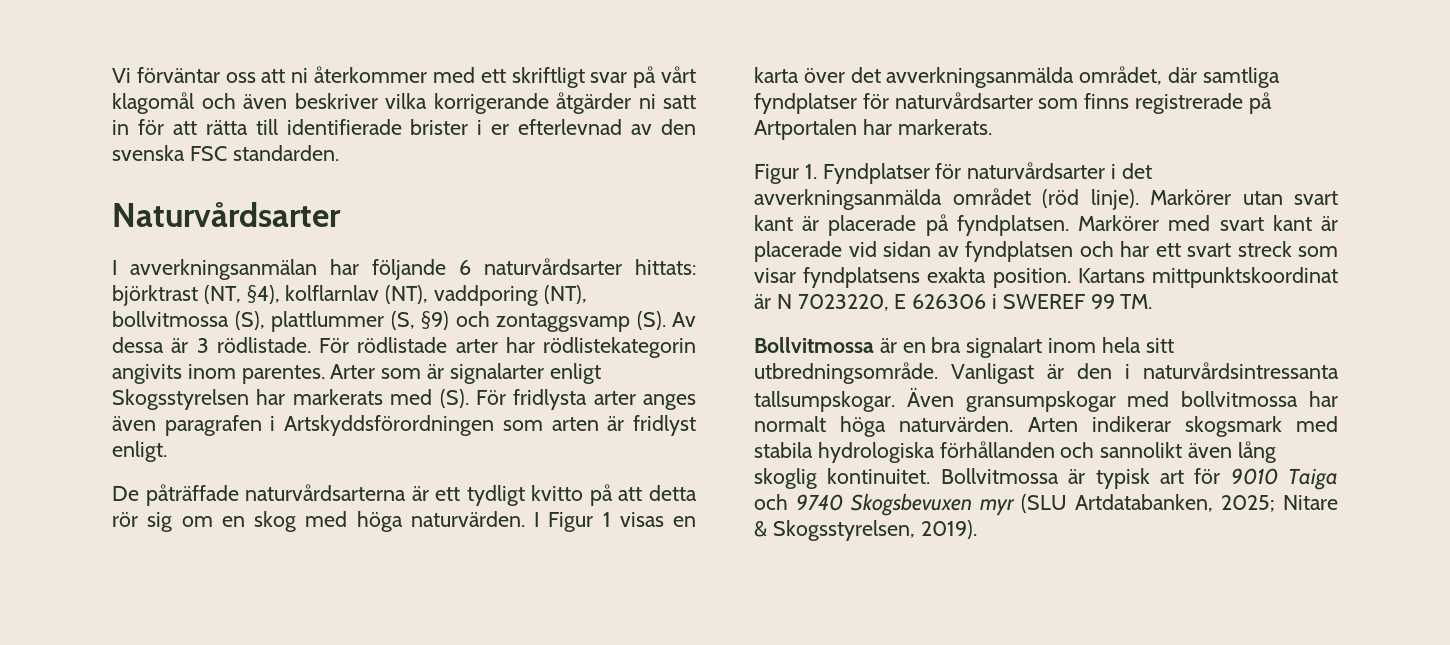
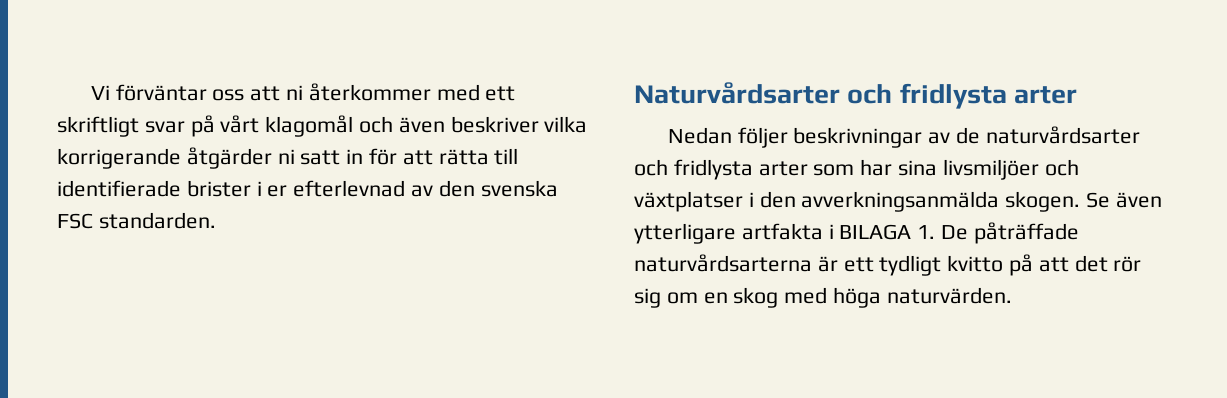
[112,258,696,280] [112,285,587,306] [112,311,697,332] [112,337,696,358] [112,363,601,384] [112,389,696,410] [112,415,696,436] [112,441,167,462] // I avverkningsanmälan har följande 6 naturvårdsarter hittats: björktrast (NT, §4), kolflarnlav (NT), vaddporing (NT), bollvitmossa (S), plattlummer (S, §9) och zontaggsvamp (S). Av dessa är 3 rödlistade. För rödlistade arter har rödlistekategorin angivits inom parentes. Arter som är signalarter enligt Skogsstyrelsen har markerats med (S). För fridlysta arter anges även paragrafen i Artskyddsförordningen som arten är fridlyst enligt. // -> [847,83,1077,109] [667,126,1140,148] [634,159,1079,180] [634,191,1162,212] [634,223,936,244] och fridlysta arter // Nedan följer beskrivningar av de naturvårdsarter och fridlysta arter som har sina livsmiljöer och växtplatser i den avverkningsanmälda skogen. Se även ytterligare artfakta i BILAGA 1.
[648,485,697,501] detta -> [1074,255,1108,272] det
[534,512,696,532] [754,66,1280,88] [754,92,1272,114] [754,119,992,140] [754,162,1152,184] [754,188,1338,210] [754,214,1338,236] [754,241,1338,262] [754,267,1338,288] [754,294,1153,311] [754,337,1174,358] [754,362,1339,384] [754,387,1338,412] [754,416,1338,437] [754,441,1276,463] [754,468,1338,490] [754,493,1338,516] [754,520,977,541] I Figur 1 visas en karta över det avverkningsanmälda området, där samtliga fyndplatser för naturvårdsarter som finns registrerade på Artportalen har markerats. // Figur 1. Fyndplatser för naturvårdsarter i det avverkningsanmälda området (röd linje). Markörer utan svart kant är placerade på fyndplatsen. Markörer med svart kant är placerade vid sidan av fyndplatsen och har ett svart streck som visar fyndplatsens exakta position. Kartans mittpunktskoordinat är N 7023220, E 626306 i SWEREF 99 TM. // Bollvitmossa är en bra signalart inom hela sitt utbredningsområde. Vanligast är den i naturvårdsintressanta tallsumpskogar. Även gransumpskogar med bollvitmossa har normalt höga naturvärden. Arten indikerar skogsmark med stabila hydrologiska förhållanden och sannolikt även lång skoglig kontinuitet. Bollvitmossa är typisk art för 9010 Taiga och 9740 Skogsbevuxen myr (SLU Artdatabanken, 2025; Nitare & Skogsstyrelsen, 2019). -> (1012, 295) none

